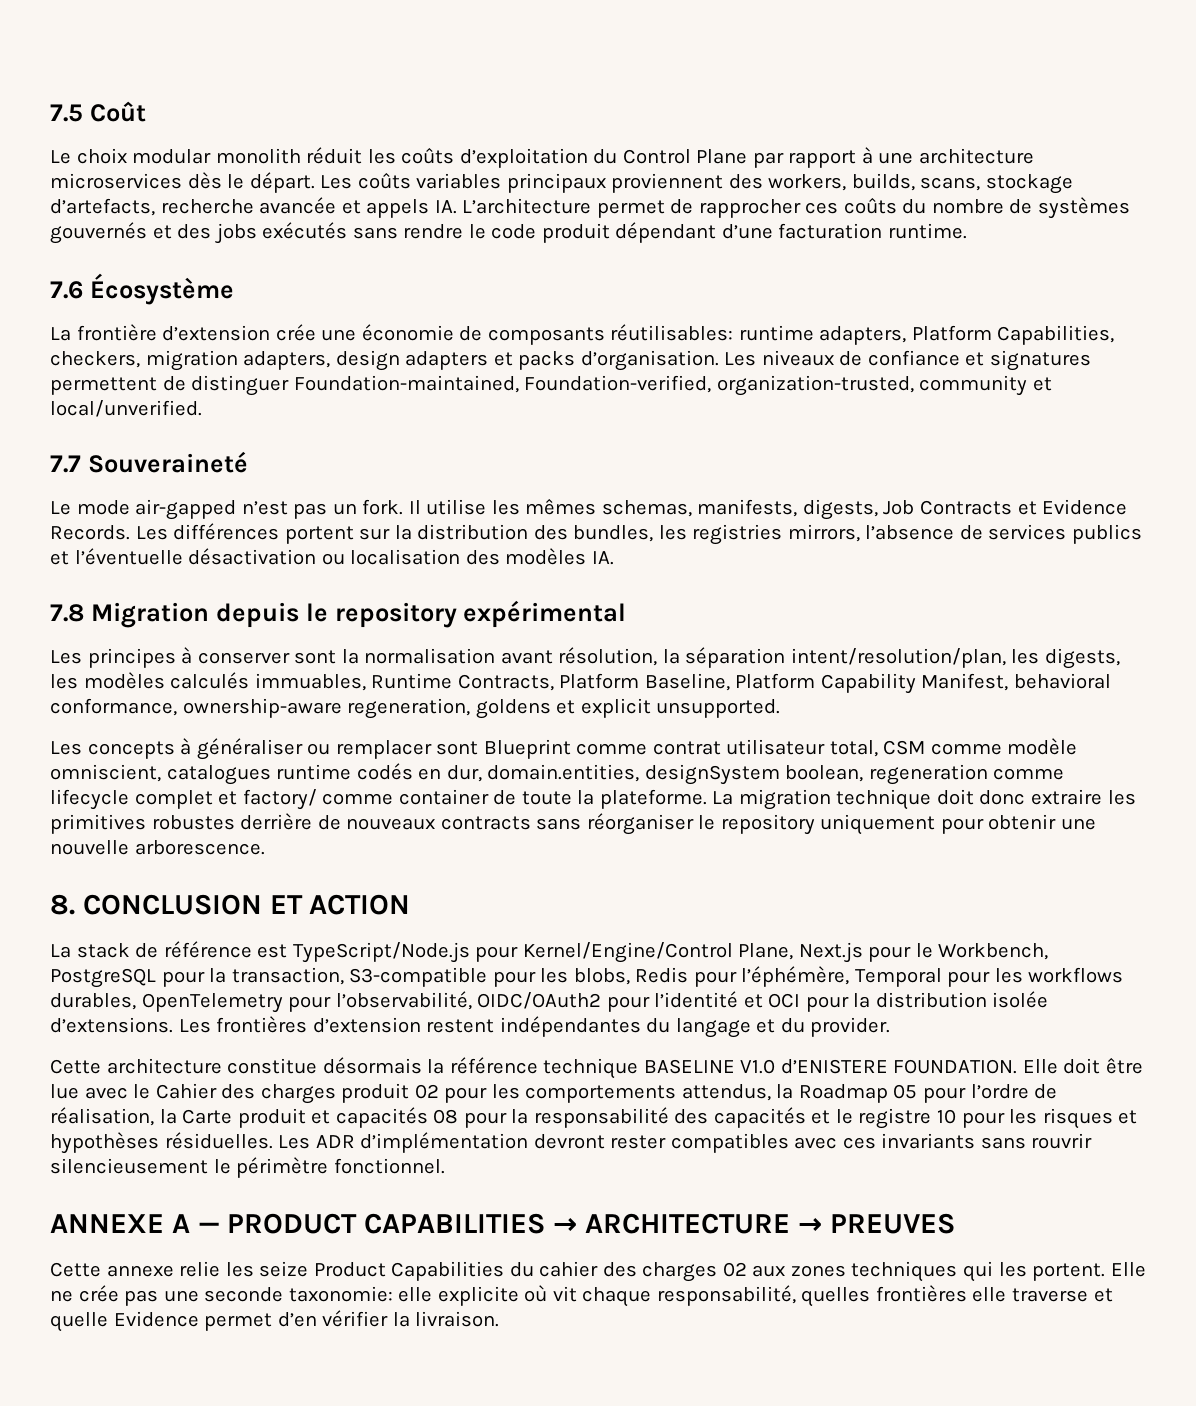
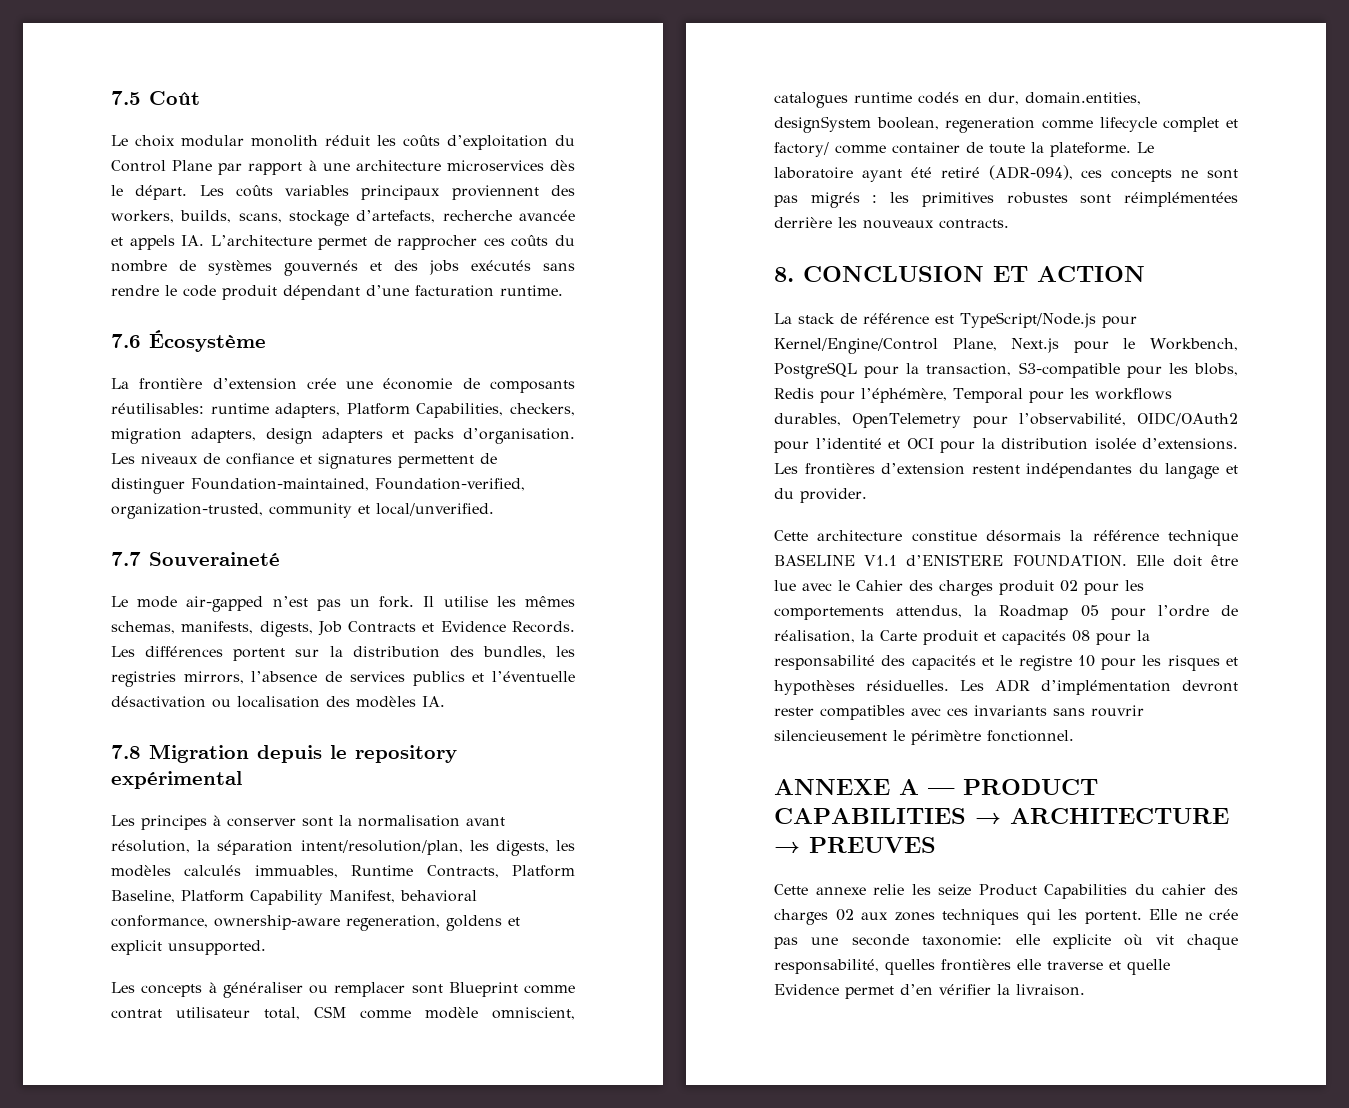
[712,789,1136,810] [50,813,1096,835] [50,840,265,855] La migration technique doit donc extraire les primitives robustes derrière de nouveaux contracts sans réorganiser le repository uniquement pour obtenir une nouvelle arborescence. -> [1137,142,1154,153] [774,165,1238,182] [774,192,1238,208] [774,217,1009,229] Le laboratoire ayant été retiré (ADR-094), ces concepts ne sont pas migrés : les primitives robustes sont réimplémentées derrière les nouveaux contracts.
[740,1059,776,1074] V1.0 -> [864,555,898,566] V1.1

